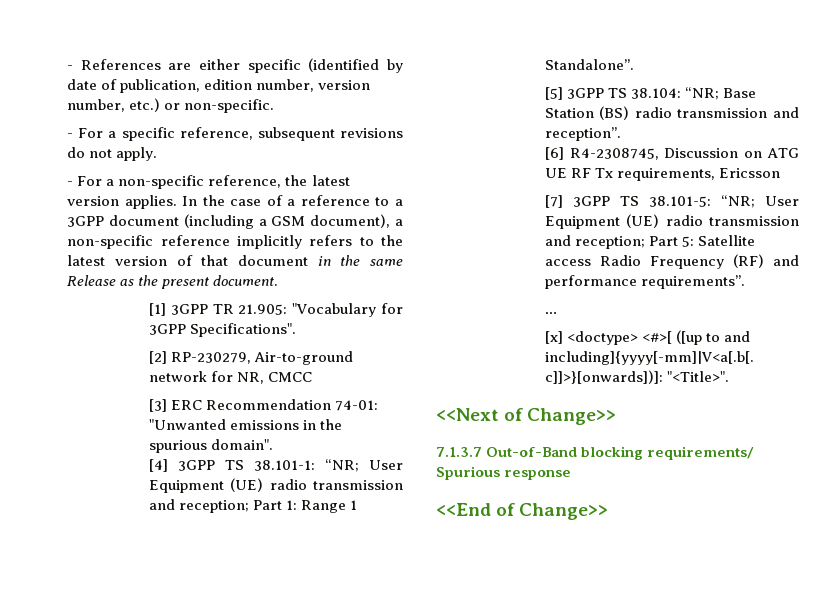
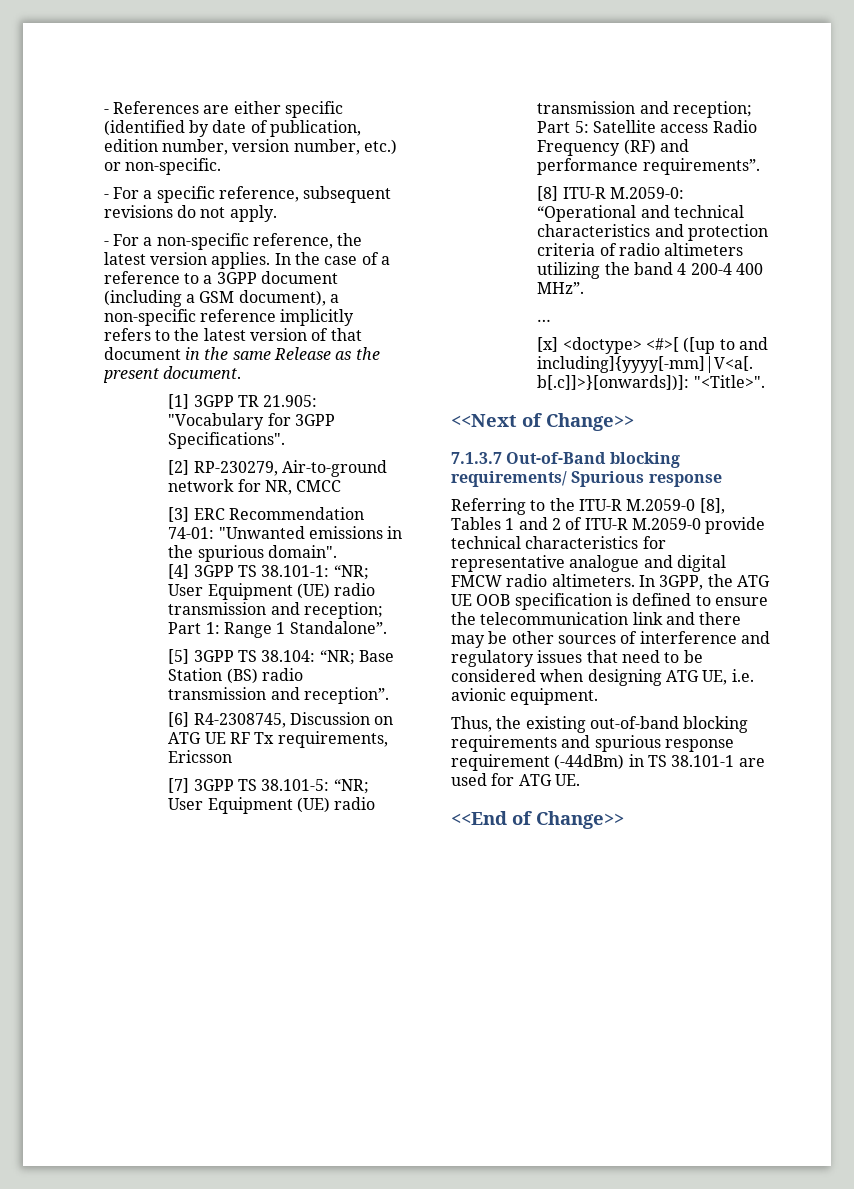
(745, 282) none -> [537,186,685,201] [537,205,745,222] [537,224,769,241] [537,243,744,256] [537,262,764,279] [537,282,585,294] // [8] ITU-R M.2059-0: “Operational and technical characteristics and protection criteria of radio altimeters utilizing the band 4 200-4 400 MHz”.
(572, 475) none -> [451,498,725,515] [451,517,766,534] [451,536,666,549] [451,555,726,572] [451,574,770,590] [451,593,768,610] [451,612,742,625] [451,631,770,648] [451,650,703,667] [451,669,754,686] [451,688,599,705] [451,716,749,733] [451,735,734,752] [451,754,765,771] [451,773,580,786] // Referring to the ITU-R M.2059-0 [8], Tables 1 and 2 of ITU-R M.2059-0 provide technical characteristics for representative analogue and digital FMCW radio altimeters. In 3GPP, the ATG UE OOB specification is defined to ensure the telecommunication link and there may be other sources of interference and regulatory issues that need to be considered when designing ATG UE, i.e. avionic equipment. // Thus, the existing out-of-band blocking requirements and spurious response requirement (-44dBm) in TS 38.101-1 are used for ATG UE.

